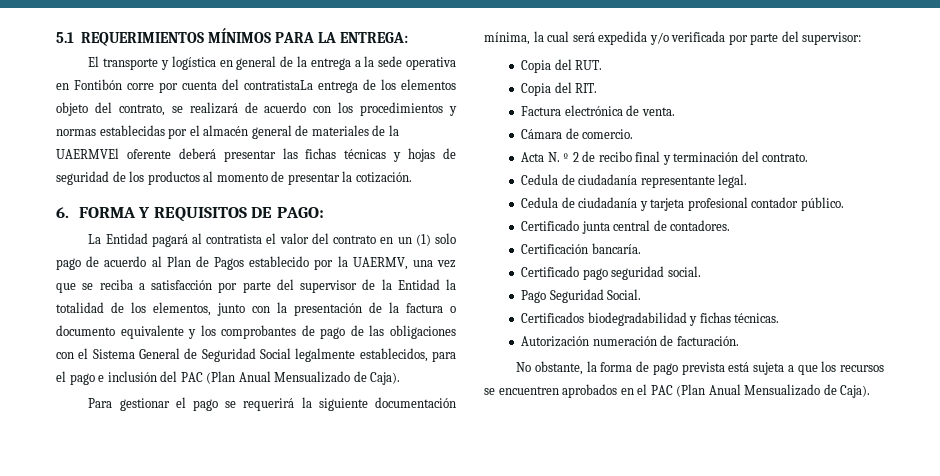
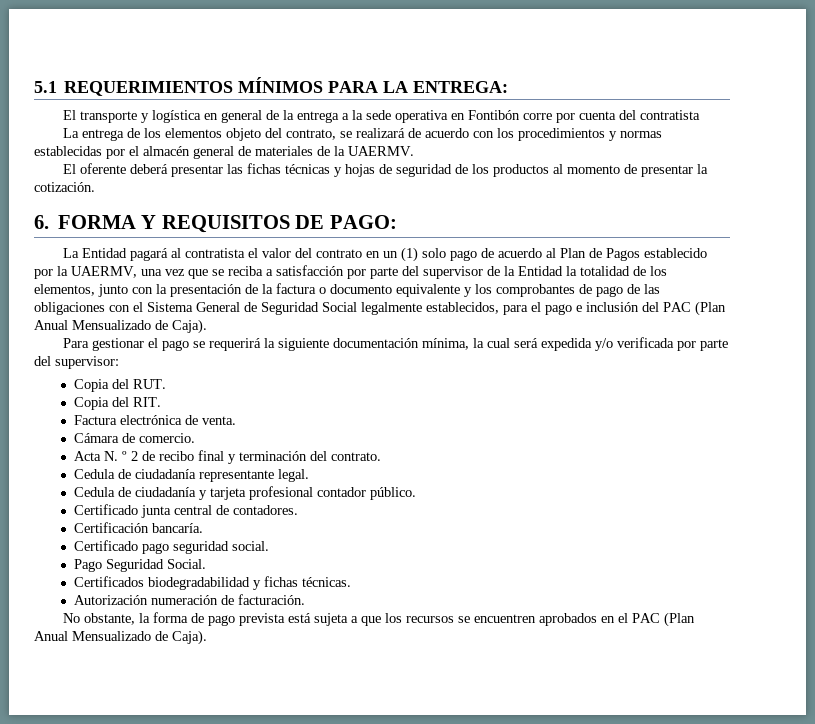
[244,80,313,90] contratistaLa -> [640,110,701,120] [63,128,80,138] contratista // La
[56,148,119,159] UAERMVEl -> [348,146,414,156] [63,164,77,174] UAERMV. // El

